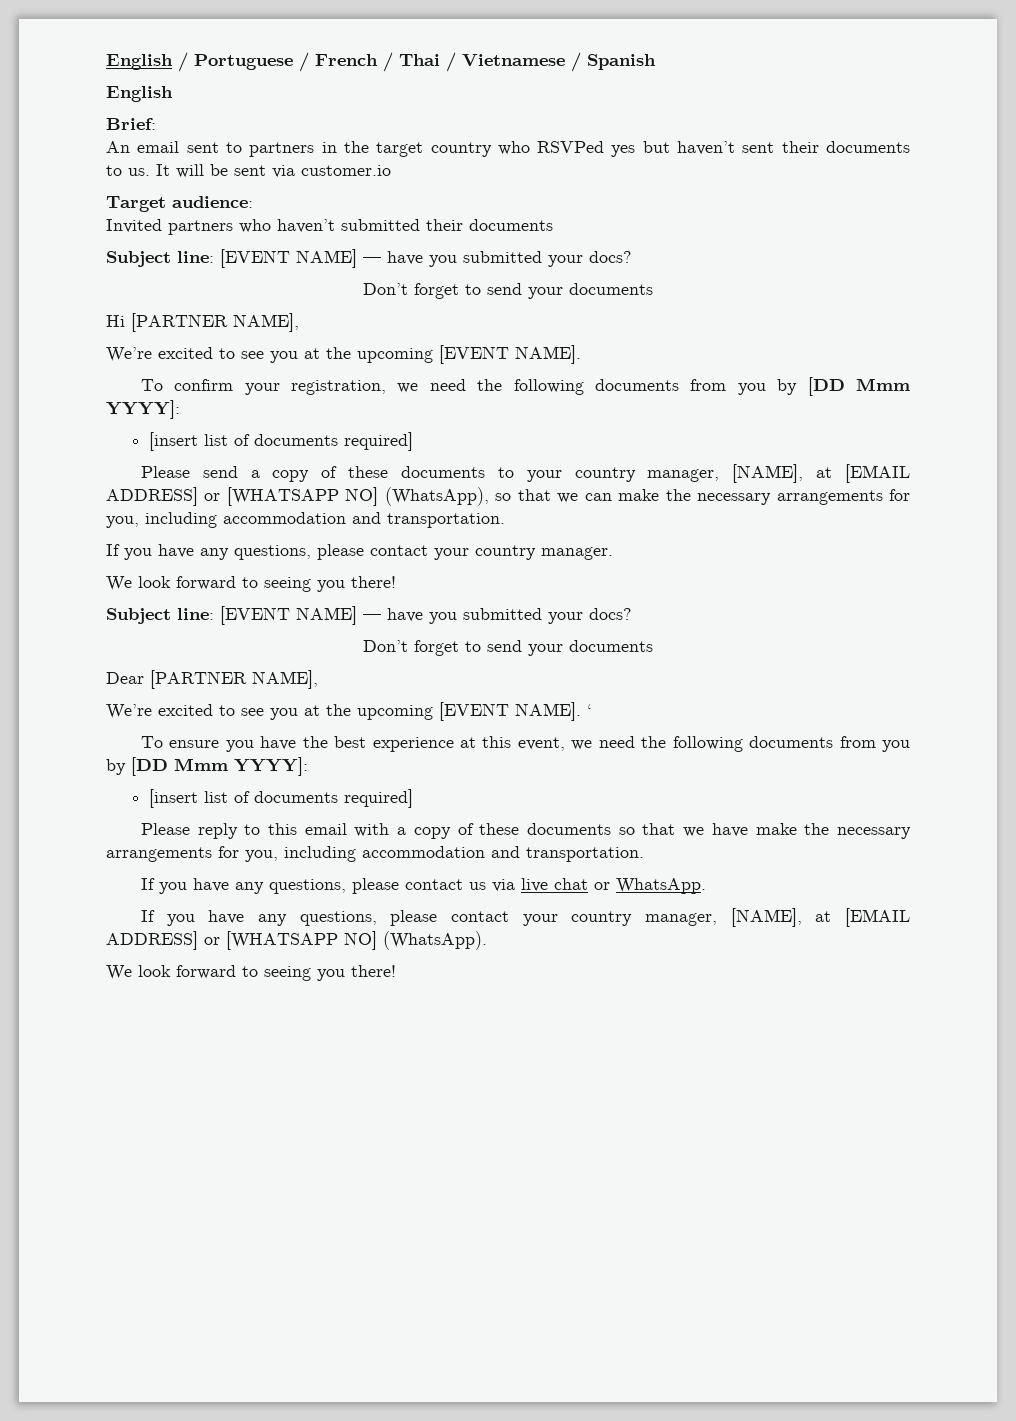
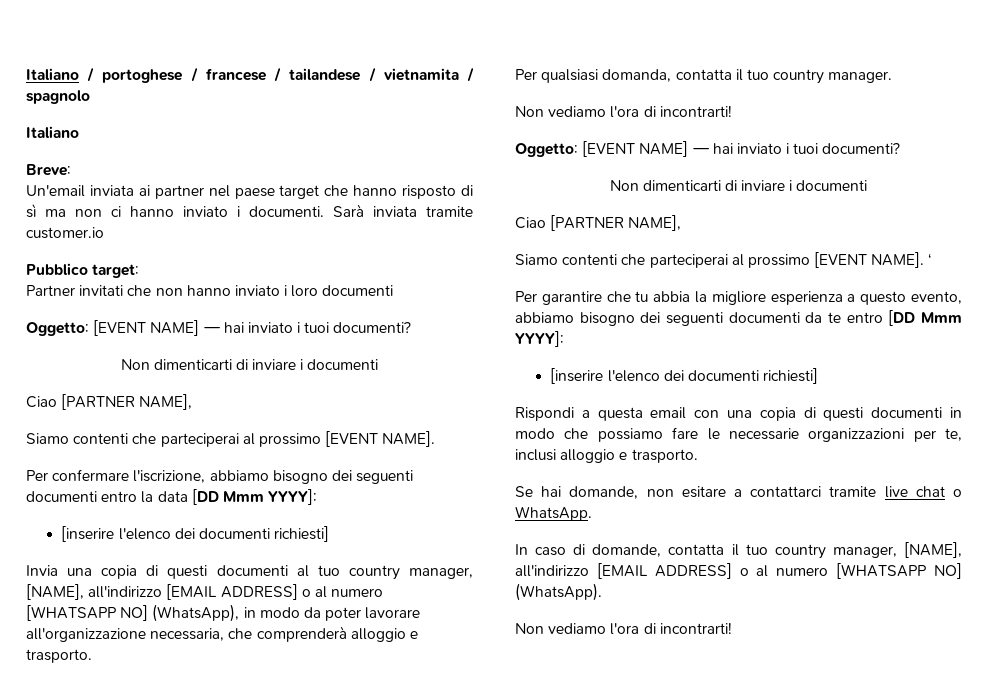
[106,52,656,72] [106,86,173,102] [106,118,156,130] [106,141,910,157] [106,164,391,178] [106,196,253,212] [106,219,553,235] [106,249,632,268] [363,283,653,299] [106,313,299,332] [106,345,581,364] [140,377,911,396] [106,400,180,419] [149,432,414,451] [140,464,911,483] [106,487,910,506] [106,512,505,528] [106,544,613,560] [106,576,396,592] [106,606,632,625] [363,640,653,656] [106,670,318,689] [106,702,592,721] [140,736,910,752] [106,757,308,776] [149,789,414,808] [140,823,912,839] [106,846,644,862] [140,878,515,894] English / Portuguese / French / Thai / Vietnamese / Spanish // English // Brief: // An email sent to partners in the target country who RSVPed yes but haven’t sent their documents to us. It will be sent via customer.io // Target audience: // Invited partners who haven’t submitted their documents // Subject line: [EVENT NAME] — have you submitted your docs? // Don’t forget to send your documents // Hi [PARTNER NAME], // We’re excited to see you at the upcoming [EVENT NAME]. // To confirm your registration, we need the following documents from you by [DD Mmm YYYY]: // [insert list of documents required] // Please send a copy of these documents to your country manager, [NAME], at [EMAIL ADDRESS] or [WHATSAPP NO] (WhatsApp), so that we can make the necessary arrangements for you, including accommodation and transportation. // If you have any questions, please contact your country manager. // We look forward to seeing you there! // Subject line: [EVENT NAME] — have you submitted your docs? // Don’t forget to send your documents // Dear [PARTNER NAME], // We’re excited to see you at the upcoming [EVENT NAME]. ‘ // To ensure you have the best experience at this event, we need the following documents from you by [DD Mmm YYYY]: // [insert list of documents required] // Please reply to this email with a copy of these documents so that we have make the necessary arrangements for you, including accommodation and transportation. // If you have any questions, please contact us via -> [26,67,475,83] [26,90,90,104] [26,126,79,138] [26,164,71,176] [26,185,473,199] [26,204,473,218] [26,227,104,239] [26,263,140,278] [26,285,394,297] [26,320,412,336] [120,359,379,370] [26,394,193,410] [26,431,436,447] [26,469,414,484] [26,489,318,505] [61,526,330,542] [26,565,473,580] [26,584,384,600] [26,604,421,622] [26,626,418,642] [26,649,92,663] [515,69,893,84] [515,105,732,118] [515,141,901,157] [609,180,868,191] [515,215,682,231] [515,252,933,268] [515,291,962,305] [515,310,962,326] [515,331,564,347] [550,368,819,384] [515,407,963,421] [515,427,962,442] [515,449,698,463] [515,486,877,499] Italiano / portoghese / francese / tailandese / vietnamita / spagnolo // Italiano // Breve: // Un'email inviata ai partner nel paese target che hanno risposto di sì ma non ci hanno inviato i documenti. Sarà inviata tramite customer.io // Pubblico target: // Partner invitati che non hanno inviato i loro documenti // Oggetto: [EVENT NAME] — hai inviato i tuoi documenti? // Non dimenticarti di inviare i documenti // Ciao [PARTNER NAME], // Siamo contenti che parteciperai al prossimo [EVENT NAME]. // Per confermare l'iscrizione, abbiamo bisogno dei seguenti documenti entro la data [DD Mmm YYYY]: // [inserire l'elenco dei documenti richiesti] // Invia una copia di questi documenti al tuo country manager, [NAME], all'indirizzo [EMAIL ADDRESS] o al numero [WHATSAPP NO] (WhatsApp), in modo da poter lavorare all'organizzazione necessaria, che comprenderà alloggio e trasporto. // Per qualsiasi domanda, contatta il tuo country manager. // Non vediamo l'ora di incontrarti! // Oggetto: [EVENT NAME] — hai inviato i tuoi documenti? // Non dimenticarti di inviare i documenti // Ciao [PARTNER NAME], // Siamo contenti che parteciperai al prossimo [EVENT NAME]. ‘ // Per garantire che tu abbia la migliore esperienza a questo evento, abbiamo bisogno dei seguenti documenti da te entro [DD Mmm YYYY]: // [inserire l'elenco dei documenti richiesti] // Rispondi a questa email con una copia di questi documenti in modo che possiamo fare le necessarie organizzazioni per te, inclusi alloggio e trasporto. // Se hai domande, non esitare a contattarci tramite
[593,882,610,890] or -> [952,489,962,497] o
[140,908,911,927] [106,931,220,950] If you have any questions, please contact your country manager, [NAME], at [EMAIL ADDRESS] or -> [515,542,962,559] [515,563,829,579] In caso di domande, contatta il tuo country manager, [NAME], all'indirizzo [EMAIL ADDRESS] o al numero
[106,965,396,981] We look forward to seeing you there! -> [515,622,732,635] Non vediamo l'ora di incontrarti!

